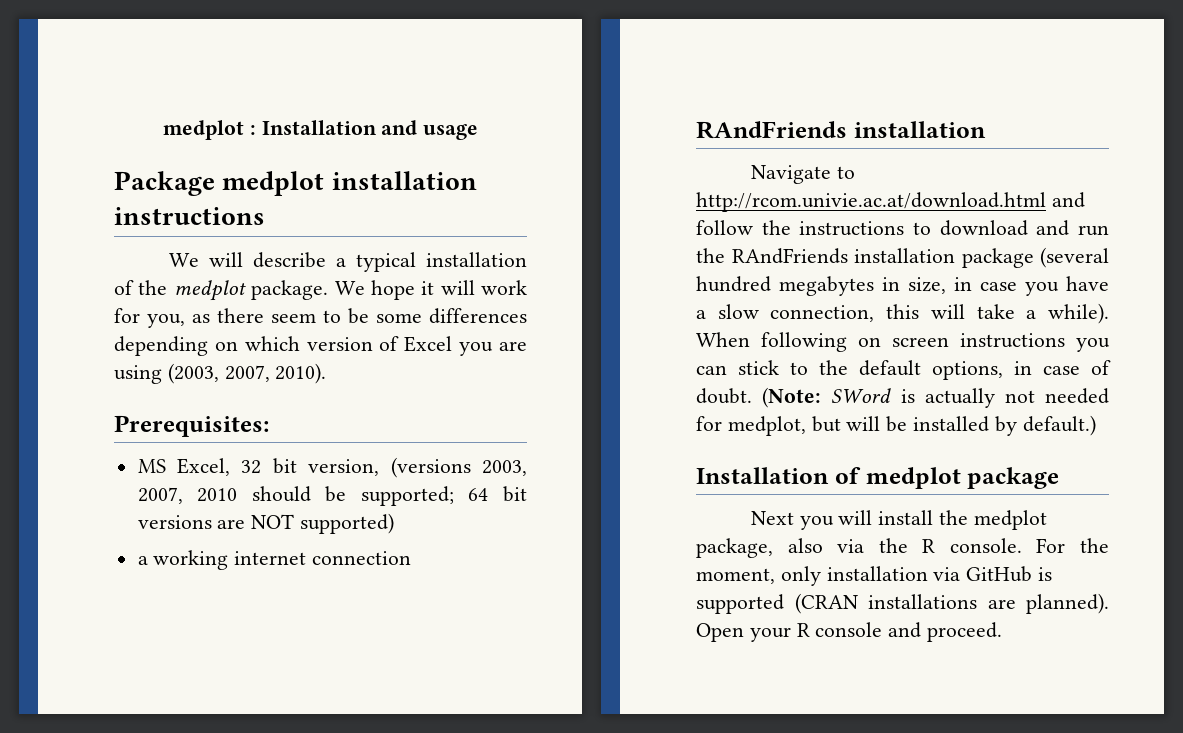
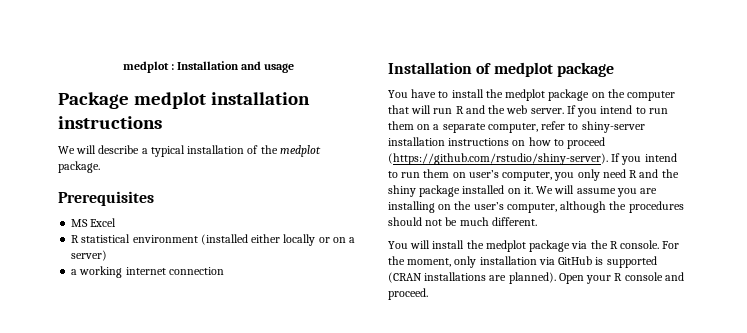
[334,280,527,300] [114,308,527,328] [114,336,527,356] [114,363,327,384] [114,415,269,437] [137,457,527,478] [137,486,527,506] [137,513,395,534] [137,550,412,570] [696,121,986,139] [750,165,855,184] [696,192,1085,212] [696,220,1109,236] [696,247,1109,268] [696,276,1109,296] [696,303,1109,324] [696,332,1110,352] [696,360,1111,380] [696,387,1109,408] [696,415,1096,436] [696,467,1060,489] [750,511,834,530] We hope it will work for you, as there seem to be some differences depending on which version of Excel you are using (2003, 2007, 2010). // Prerequisites: // MS Excel, 32 bit version, (versions 2003, 2007, 2010 should be supported; 64 bit versions are NOT supported) // a working internet connection // RAndFriends installation // Navigate to http://rcom.univie.ac.at/download.html and follow the instructions to download and run the RAndFriends installation package (several hundred megabytes in size, in case you have a slow connection, this will take a while). When following on screen instructions you can stick to the default options, in case of doubt. (Note: SWord is actually not needed for medplot, but will be installed by default.) // Installation of medplot package // Next you -> [58,191,154,206] [71,218,117,227] [71,234,356,246] [71,250,108,261] [71,266,224,278] [388,62,614,77] [388,89,676,101] [388,105,668,117] [388,121,645,133] [388,137,606,149] [388,153,677,165] [388,169,679,181] [388,185,658,197] [388,201,684,213] [388,217,537,226] [388,241,408,249] // Prerequisites // MS Excel // R statistical environment (installed either locally or on a server) // a working internet connection // Installation of medplot package // You have to install the medplot package on the computer that will run R and the web server. If you intend to run them on a separate computer, refer to shiny-server installation instructions on how to proceed (https://github.com/rstudio/shiny-server). If you intend to run them on user’s computer, you only need R and the shiny package installed on it. We will assume you are installing on the user’s computer, although the procedures should not be much different. // You
[696,538,823,558] package, also -> [529,240,571,252] package

